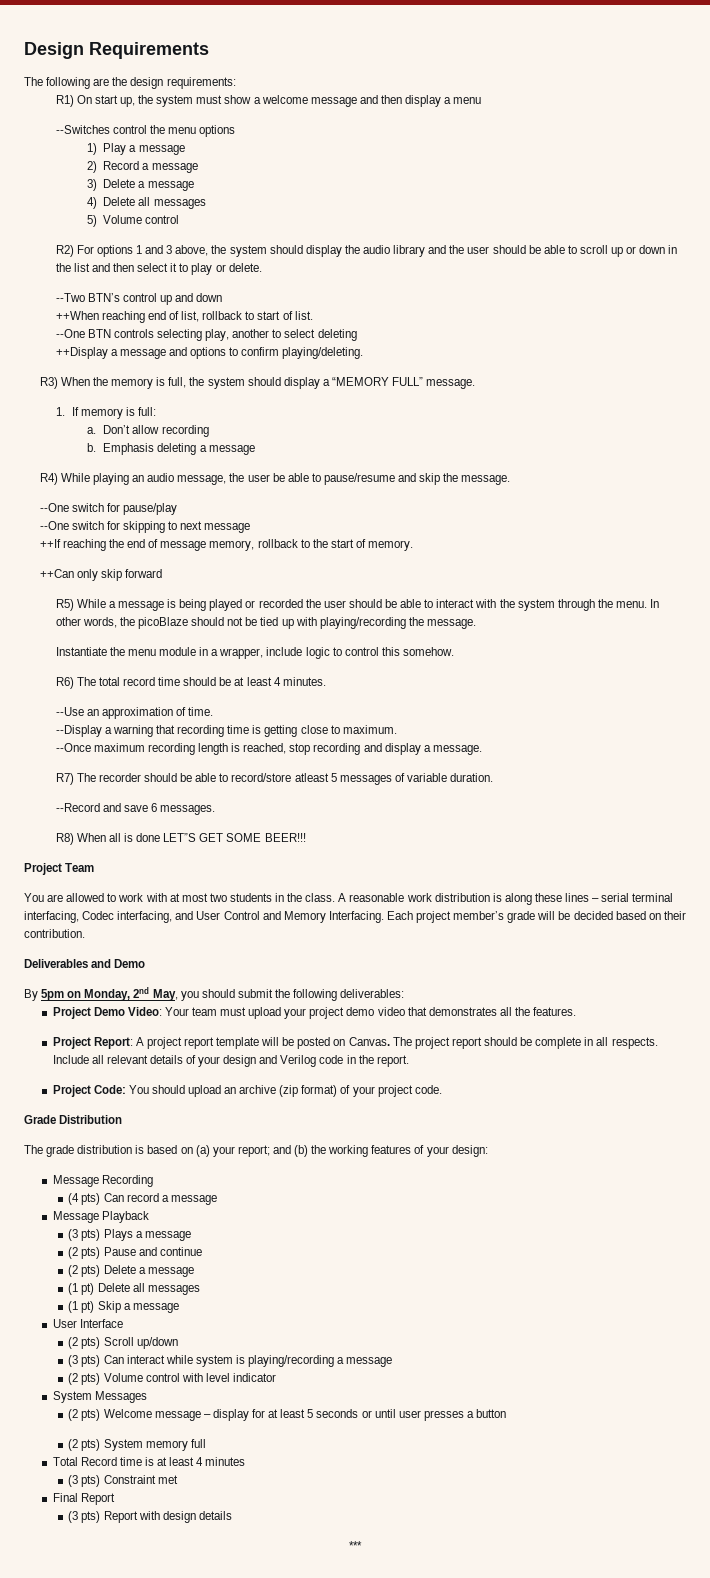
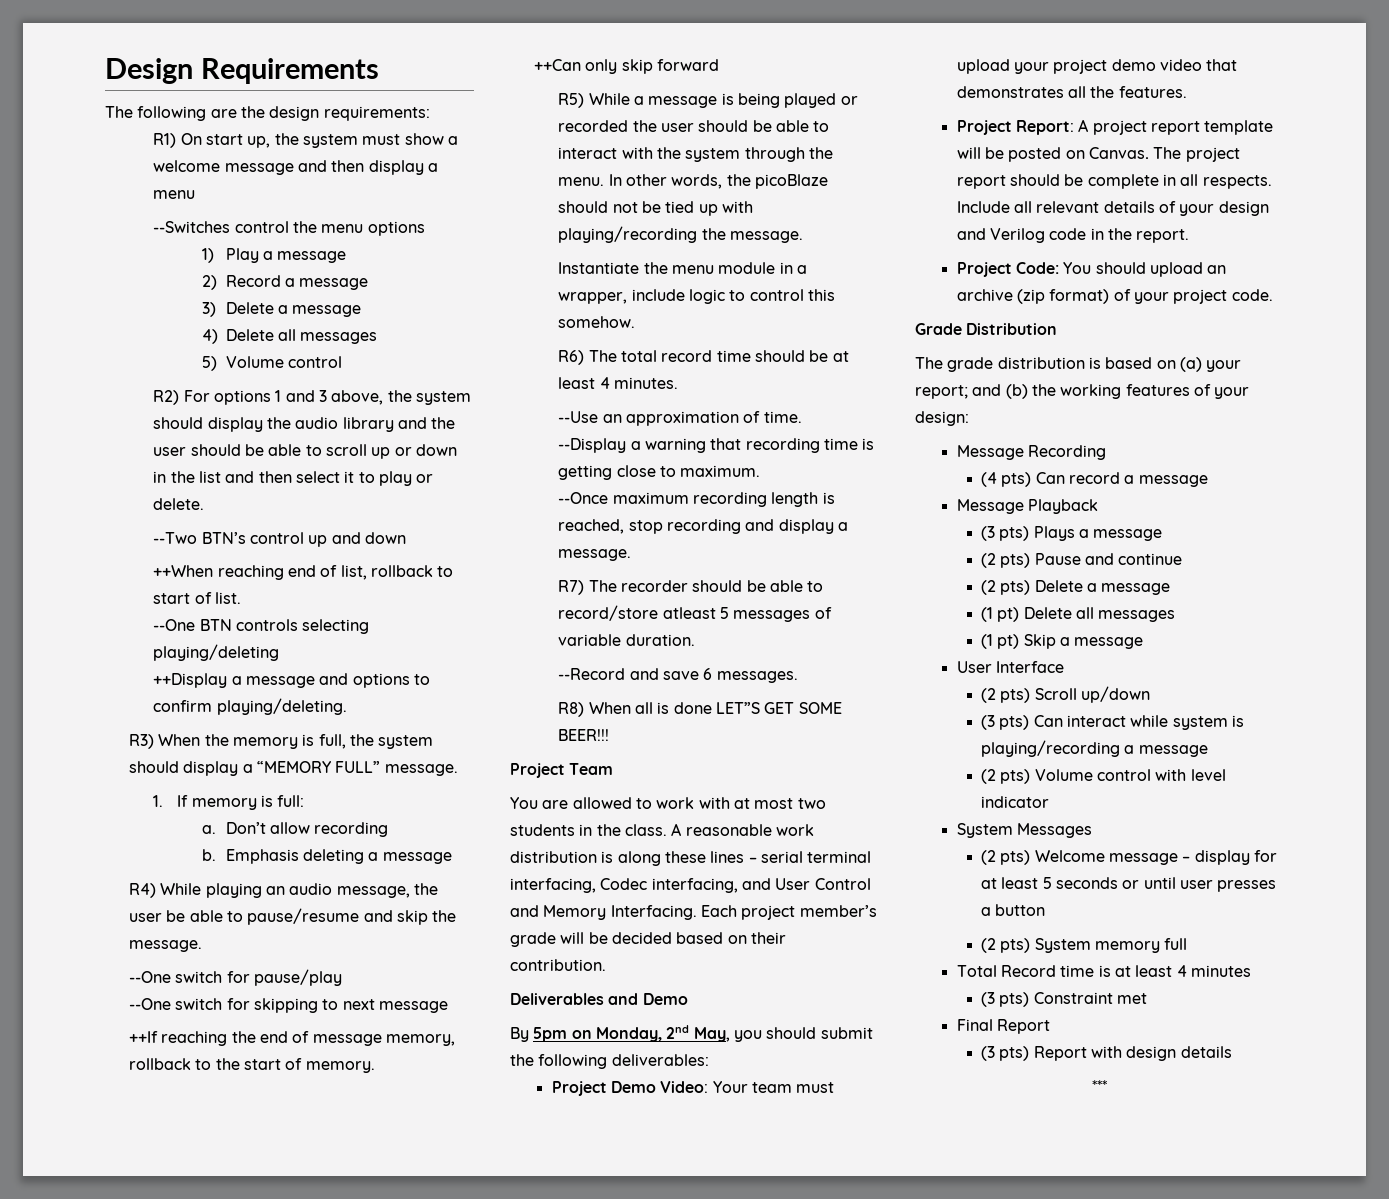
[205,329,357,341] play, another to select deleting -> [153,644,280,661] playing/deleting

